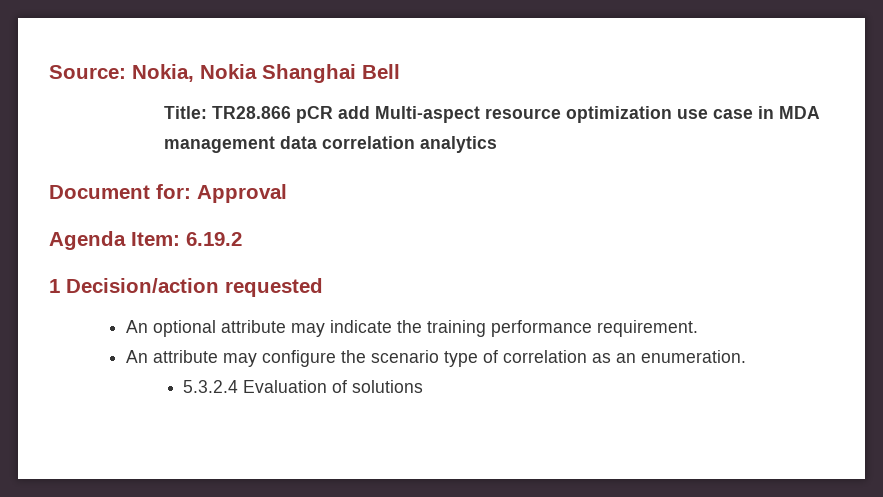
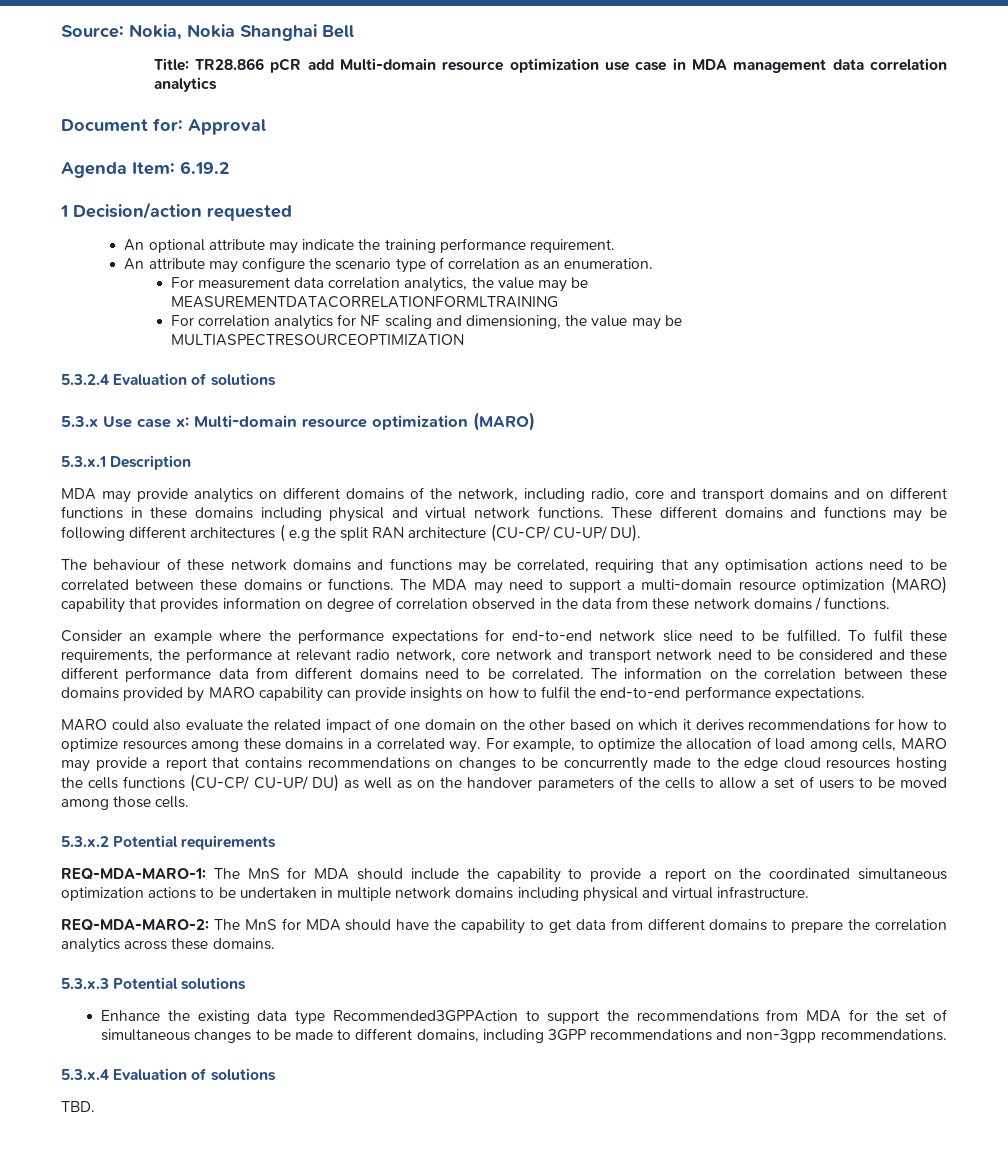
[375,106,481,123] Multi-aspect -> [340,58,437,70] Multi-domain
[183,380,424,393] 5.3.2.4 Evaluation of solutions -> [170,277,589,292] [170,296,558,308] [170,314,682,330] [170,334,464,346] [61,373,276,386] [61,412,535,431] [61,455,192,470] [61,487,947,503] [61,506,947,522] [61,524,642,542] [61,558,948,574] [61,576,947,594] [61,597,891,613] [61,629,948,644] [61,648,948,663] [61,667,947,682] [61,686,865,702] [61,718,947,733] [61,737,947,753] [61,757,947,772] [61,774,947,792] [61,796,190,810] [61,835,277,850] [61,867,947,883] [61,886,810,902] [61,918,948,934] [61,938,275,953] [61,977,247,990] [101,1009,948,1025] [101,1028,947,1043] [61,1068,276,1081] [61,1101,95,1112] For measurement data correlation analytics, the value may be MEASUREMENTDATACORRELATIONFORMLTRAINING // For correlation analytics for NF scaling and dimensioning, the value may be MULTIASPECTRESOURCEOPTIMIZATION // 5.3.2.4 Evaluation of solutions // 5.3.x Use case x: Multi-domain resource optimization (MARO) // 5.3.x.1 Description // MDA may provide analytics on different domains of the network, including radio, core and transport domains and on different functions in these domains including physical and virtual network functions. These different domains and functions may be following different architectures ( e.g the split RAN architecture (CU-CP/ CU-UP/ DU). // The behaviour of these network domains and functions may be correlated, requiring that any optimisation actions need to be correlated between these domains or functions. The MDA may need to support a multi-domain resource optimization (MARO) capability that provides information on degree of correlation observed in the data from these network domains / functions. // Consider an example where the performance expectations for end-to-end network slice need to be fulfilled. To fulfil these requirements, the performance at relevant radio network, core network and transport network need to be considered and these different performance data from different domains need to be correlated. The information on the correlation between these domains provided by MARO capability can provide insights on how to fulfil the end-to-end performance expectations. // MARO could also evaluate the related impact of one domain on the other based on which it derives recommendations for how to optimize resources among these domains in a correlated way. For example, to optimize the allocation of load among cells, MARO may provide a report that contains recommendations on changes to be concurrently made to the edge cloud resources hosting the cells functions (CU-CP/ CU-UP/ DU) as well as on the handover parameters of the cells to allow a set of users to be moved among those cells. // 5.3.x.2 Potential requirements // REQ-MDA-MARO-1: The MnS for MDA should include the capability to provide a report on the coordinated simultaneous optimization actions to be undertaken in multiple network domains including physical and virtual infrastructure. // REQ-MDA-MARO-2: The MnS for MDA should have the capability to get data from different domains to prepare the correlation analytics across these domains. // 5.3.x.3 Potential solutions // Enhance the existing data type Recommended3GPPAction to support the recommendations from MDA for the set of simultaneous changes to be made to different domains, including 3GPP recommendations and non-3gpp recommendations. // 5.3.x.4 Evaluation of solutions // TBD.

